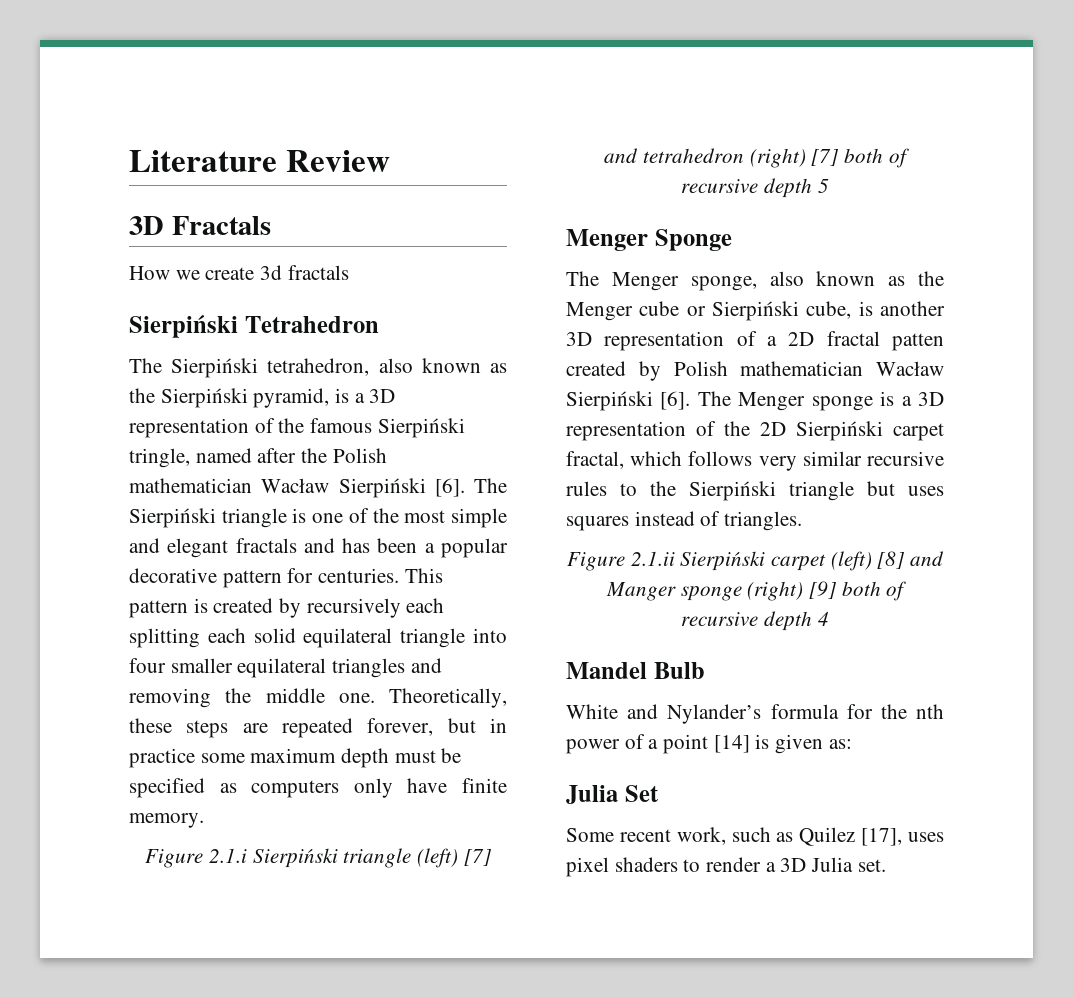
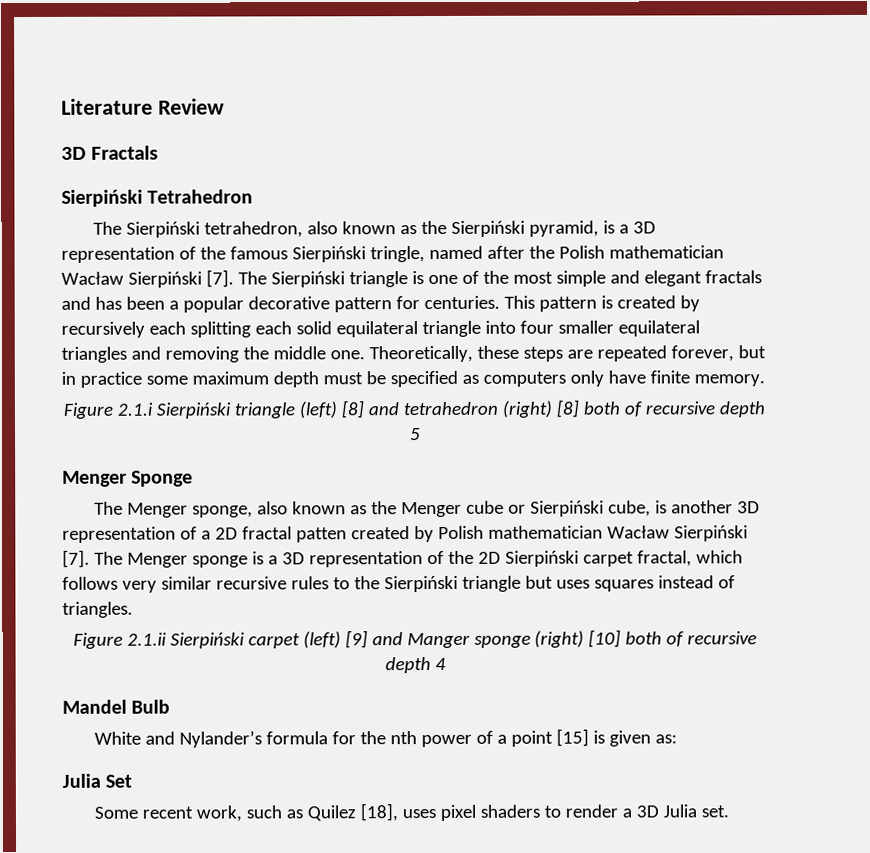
[129,265,349,280] // How we create 3d fractals -> (158, 152) none
[434,478,465,497] [6]. -> [205,269,234,288] [7].
[463,849,492,866] [7] -> [341,400,365,419] [8]
[811,149,840,166] [7] -> [555,399,579,418] [8]
[660,391,691,410] [6]. -> [62,549,90,568] [7].
[877,551,906,569] [8] -> [344,630,368,649] [9]
[808,581,837,599] [9] -> [588,629,622,648] [10]
[713,735,750,753] [14] -> [555,728,589,747] [15]
[861,828,903,846] [17], -> [359,803,398,822] [18],

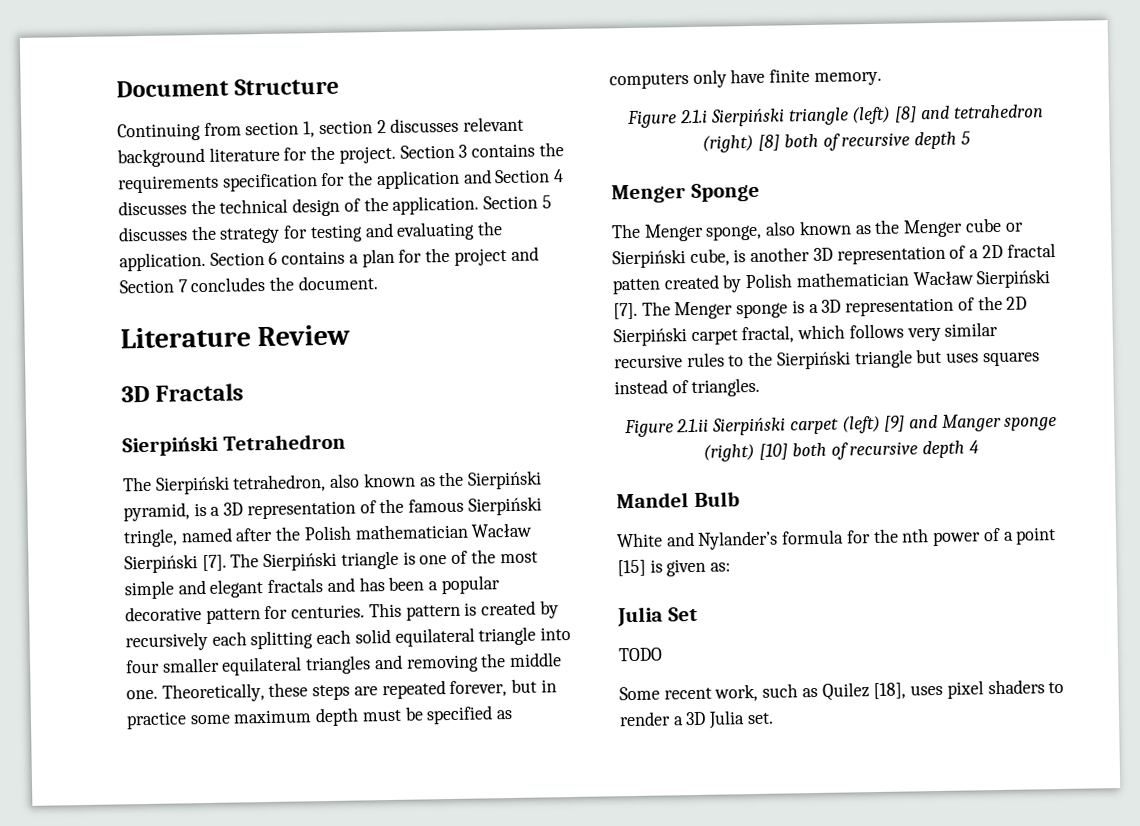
(61, 106) none -> [116,77,340,98] [117,116,525,142] [117,142,564,168] [118,169,565,194] [118,195,552,217] [118,221,504,244] [119,246,539,272] [119,275,378,294] Document Structure // Continuing from section 1, section 2 discusses relevant background literature for the project. Section 3 contains the requirements specification for the application and Section 4 discusses the technical design of the application. Section 5 discusses the strategy for testing and evaluating the application. Section 6 contains a plan for the project and Section 7 concludes the document. //
(133, 781) none -> [618,647,663,662] // TODO

